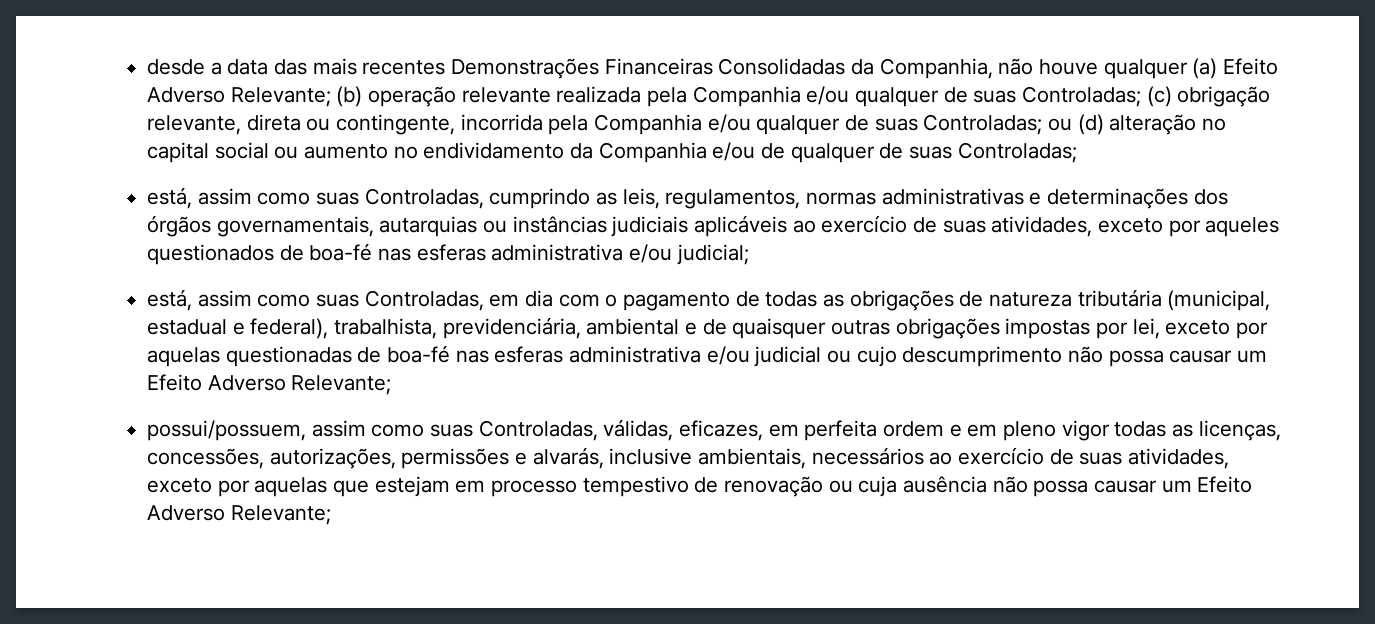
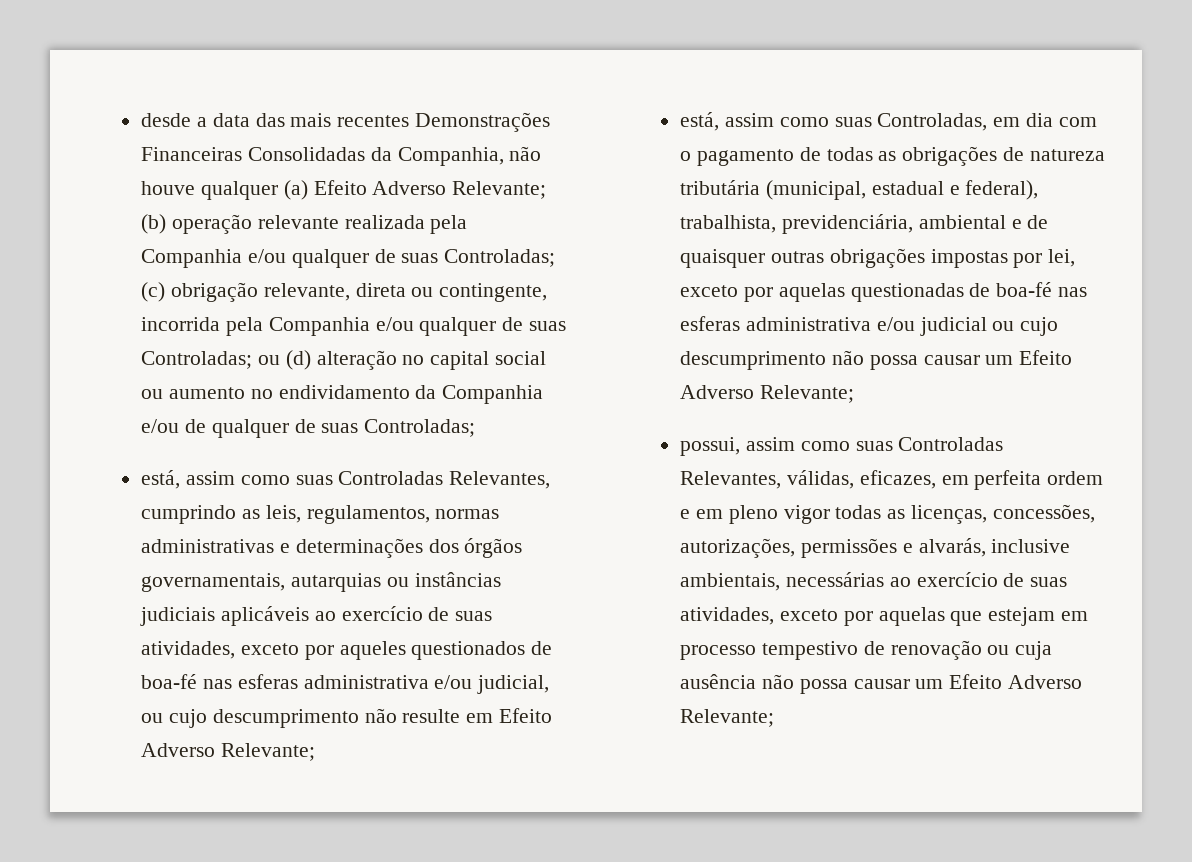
[364,188,484,209] Controladas, -> [338,471,551,489] Controladas Relevantes,
[676,244,749,265] judicial; -> [477,675,550,694] [141,708,552,728] [141,743,315,761] judicial, ou cujo descumprimento não resulte em Efeito Adverso Relevante;
[147,420,598,441] possui/possuem, assim como suas Controladas, -> [680,437,1004,456] [680,471,782,489] possui, assim como suas Controladas Relevantes,
[811,447,924,465] necessários -> [785,572,884,587] necessárias

